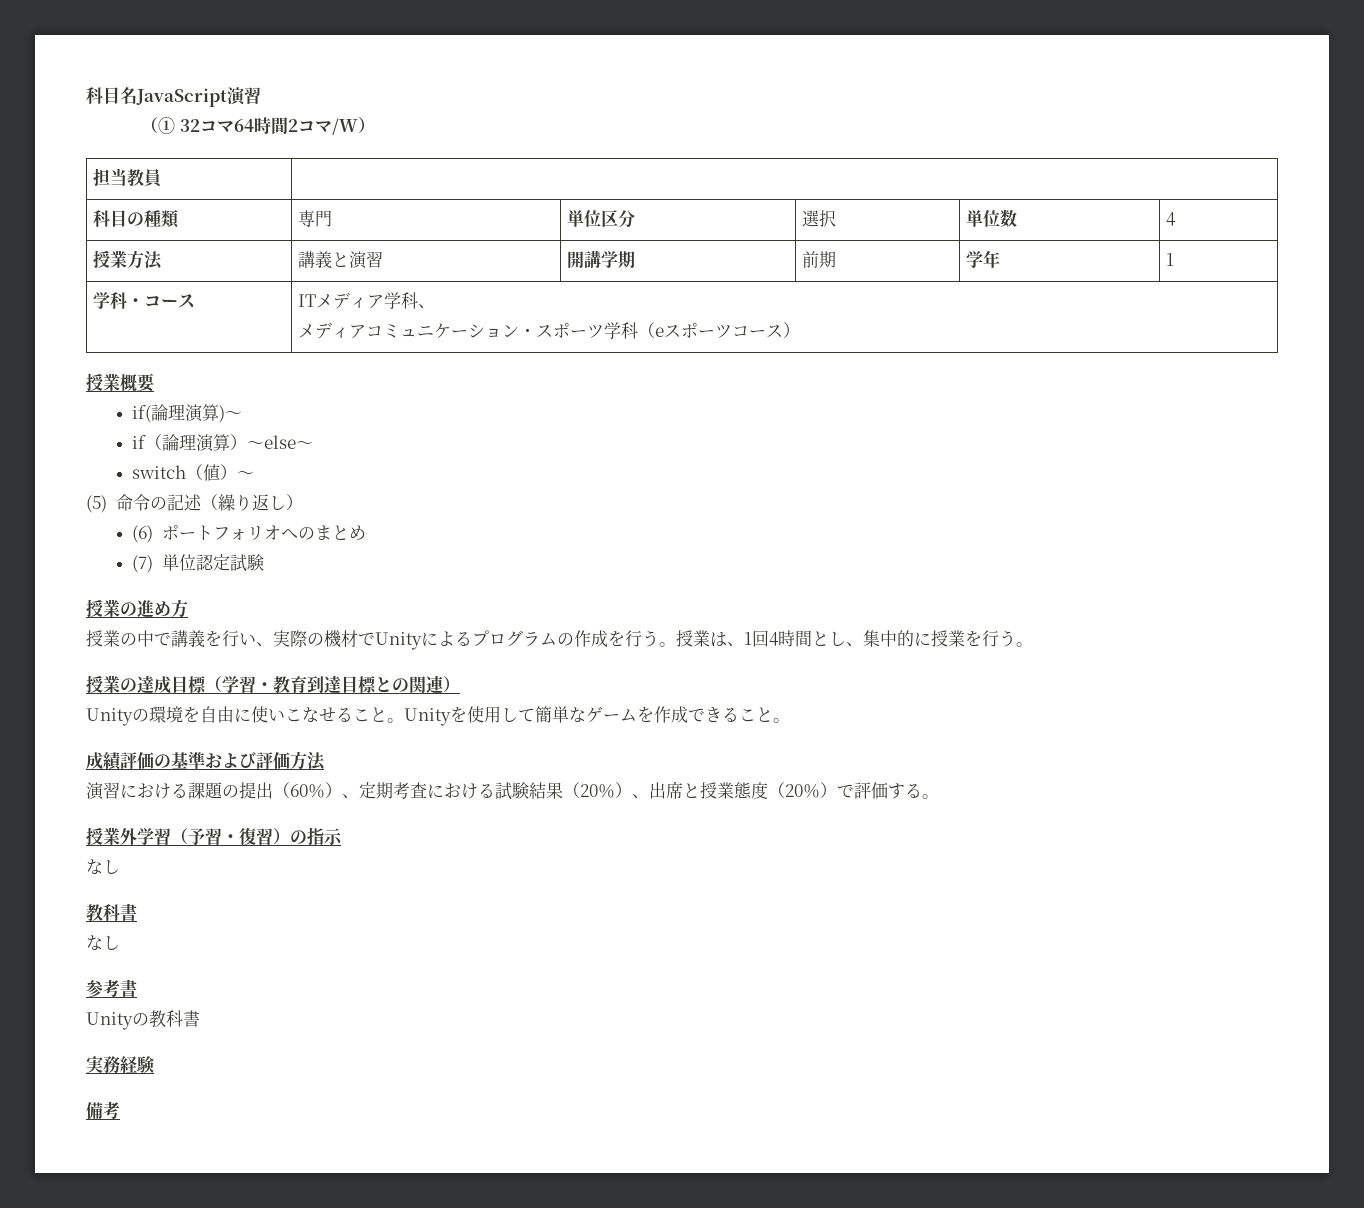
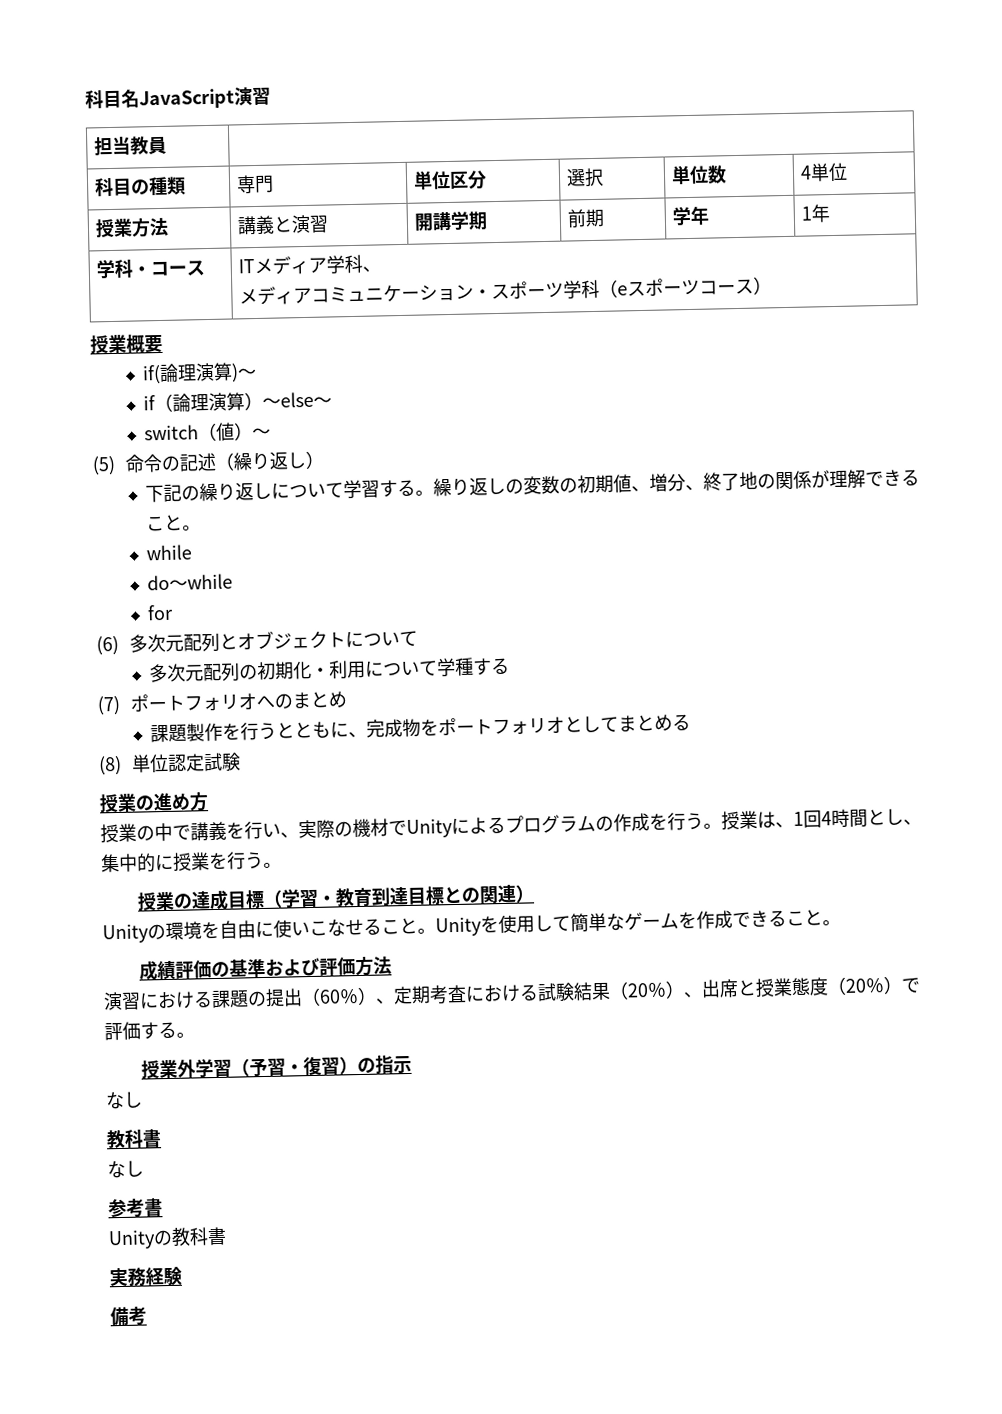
[141,117,375,135] // （① 32コマ64時間2コマ/W） -> (271, 96) none
(1177, 219) none -> [809,162,848,182] 単位
(1175, 259) none -> [810,204,830,223] 年
[132,525,154,543] (6) -> [145,469,921,503] [145,514,202,532] [146,544,193,561] [147,573,234,591] [147,604,175,621] [96,630,418,656] [149,657,511,683] [97,695,121,716] 下記の繰り返しについて学習する。繰り返しの変数の初期値、増分、終了地の関係が理解できること。 // while // do～while // for // (6)多次元配列とオブジェクトについて // 多次元配列の初期化・利用について学種する // (7)
[132,555,154,573] (7) -> [150,714,692,743] [98,755,122,776] 課題製作を行うとともに、完成物をポートフォリオとしてまとめる // (8)

